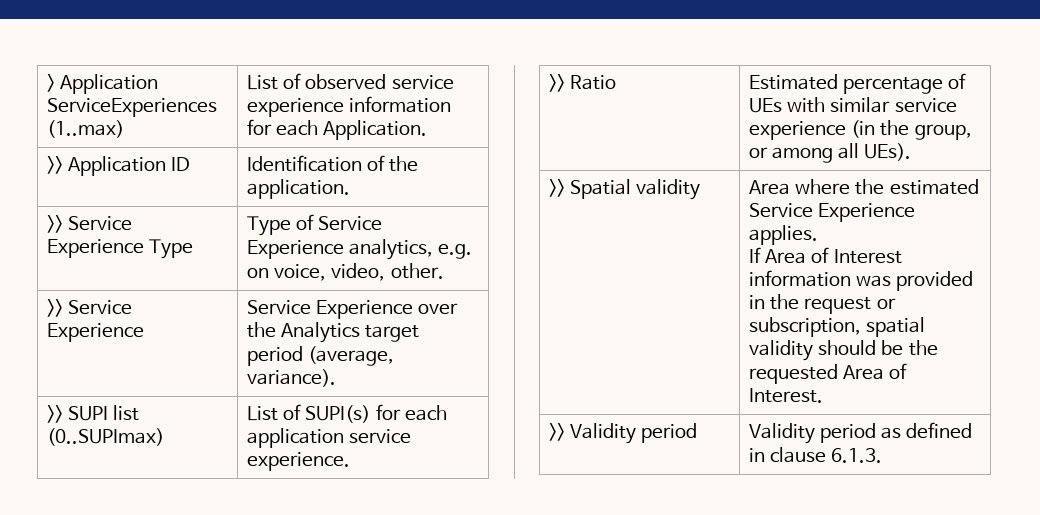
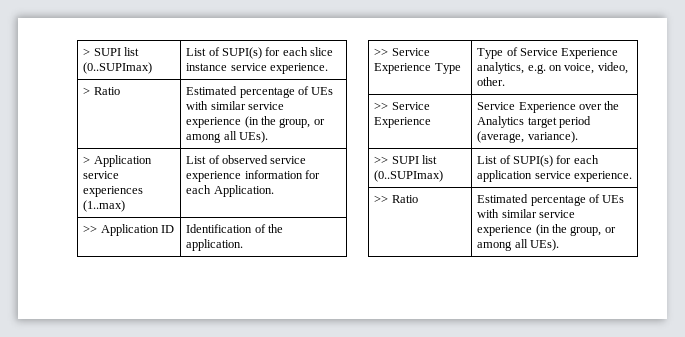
[47,74,159,94] [47,98,218,117] > Application ServiceExperiences -> [83,47,139,56] [83,62,153,74] [186,47,333,59] [186,63,328,74] [83,87,120,95] [186,86,334,98] [186,101,284,110] [186,116,325,128] [186,131,268,143] [83,155,152,167] [83,171,120,179] [83,186,144,197] > SUPI list (0..SUPImax) | List of SUPI(s) for each slice instance service experience. // > Ratio | Estimated percentage of UEs with similar service experience (in the group, or among all UEs). // > Application service experiences
[549,179,701,200] [749,179,979,195] [749,203,916,222] [749,225,819,245] [749,247,902,264] [749,270,974,291] [749,294,896,314] [749,317,926,337] [749,340,938,361] [749,363,908,384] [749,388,824,403] [549,423,698,444] [749,422,973,444] [749,447,883,463] // >> Spatial validity | Area where the estimated Service Experience applies. // If Area of Interest information was provided in the request or subscription, spatial validity should be the requested Area of Interest. // >> Validity period | Validity period as defined in clause 6.1.3. -> (559, 245) none

